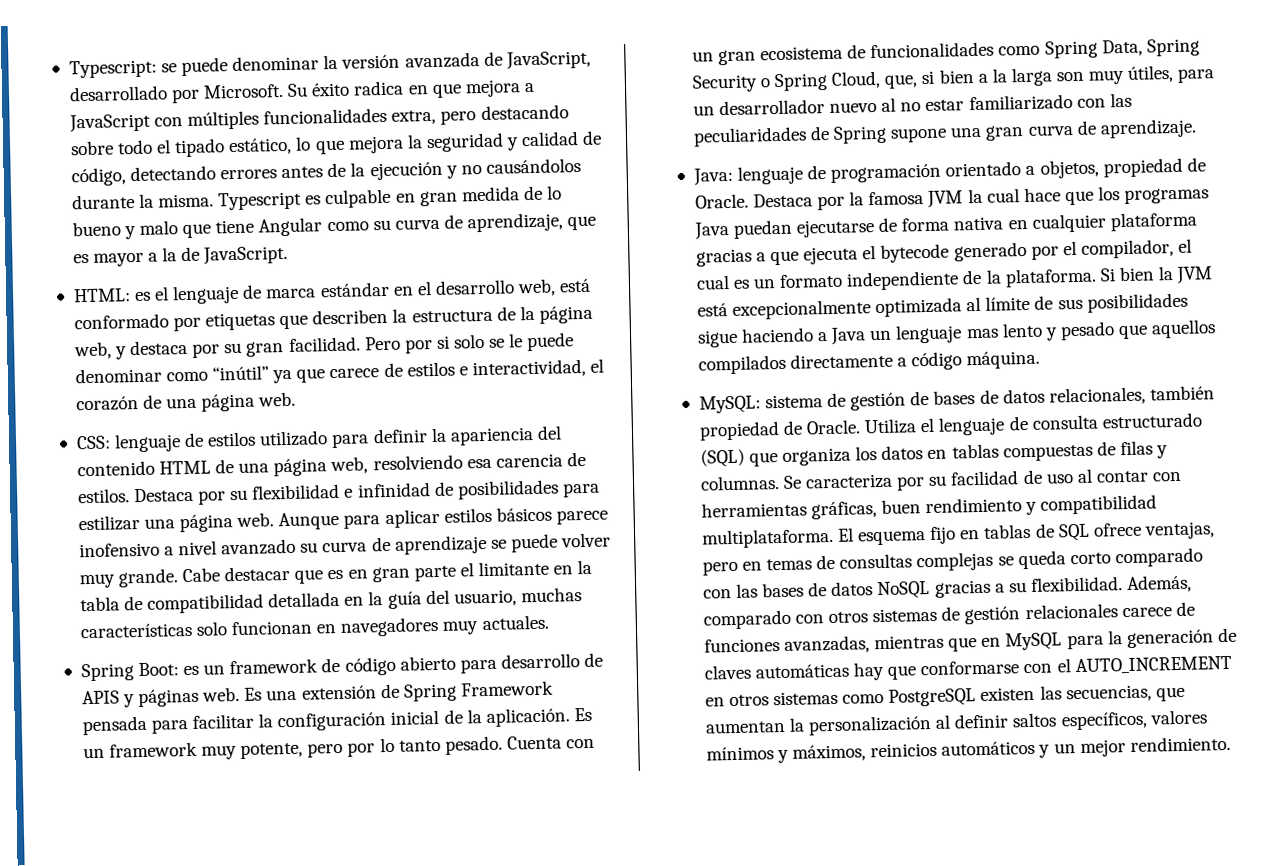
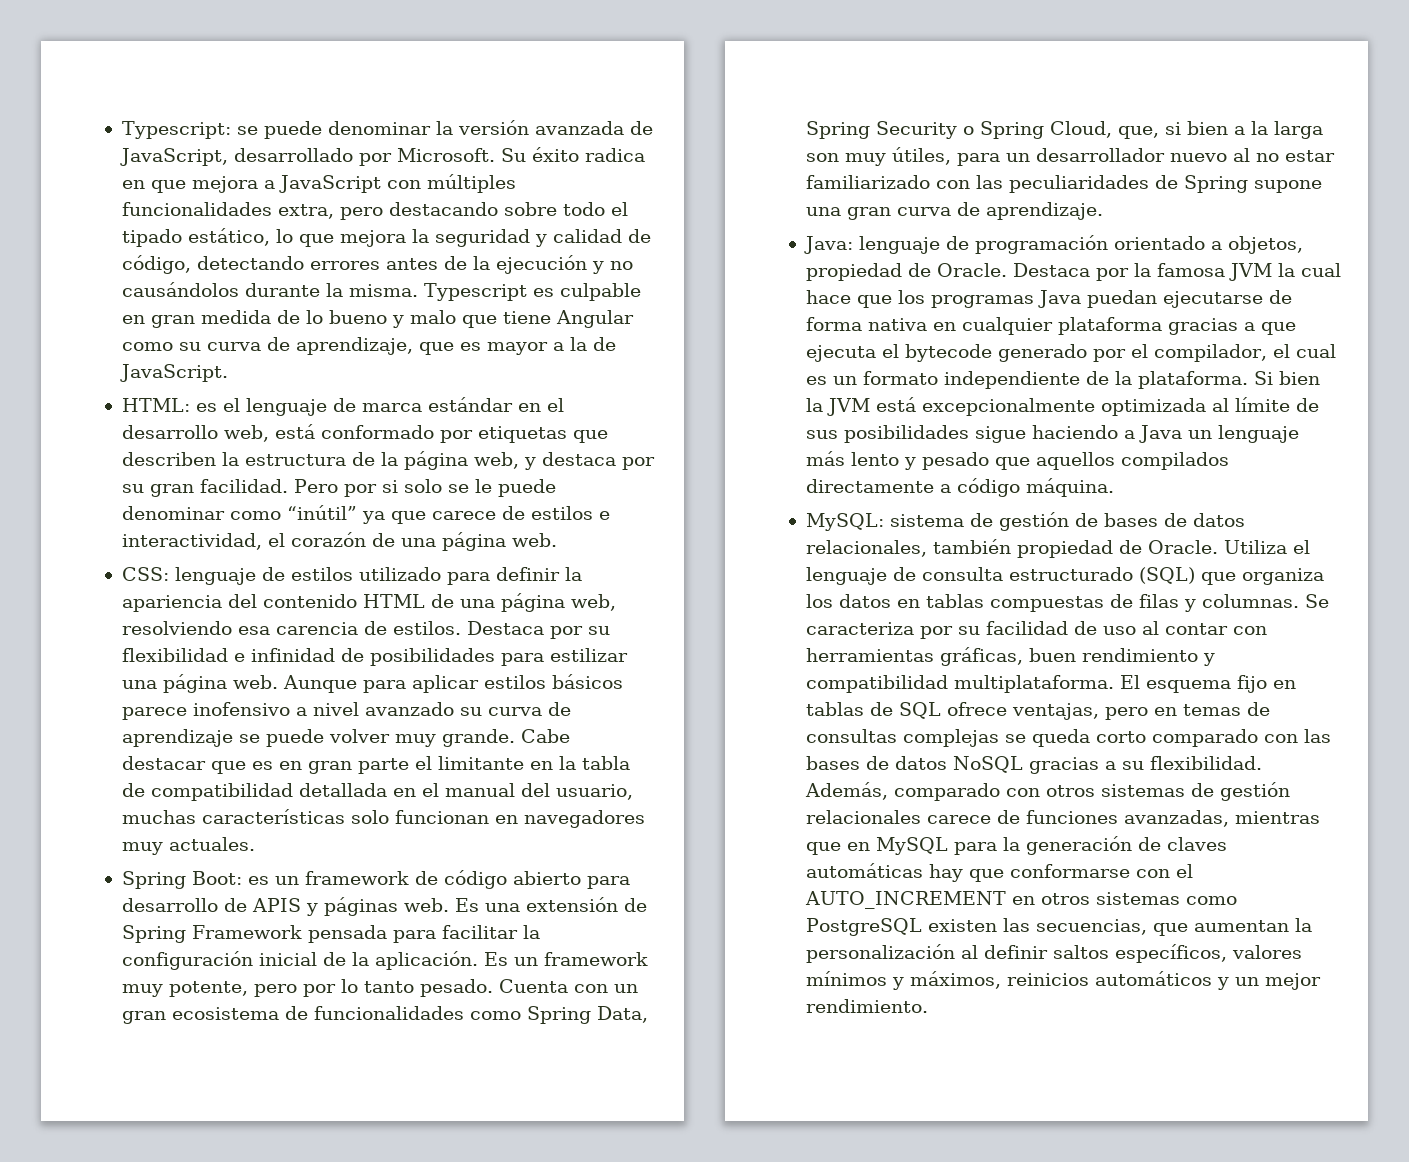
[368,591,422,609] la guía -> [422,783,516,797] el manual
[965,328,999,339] mas -> [806,451,846,466] más

